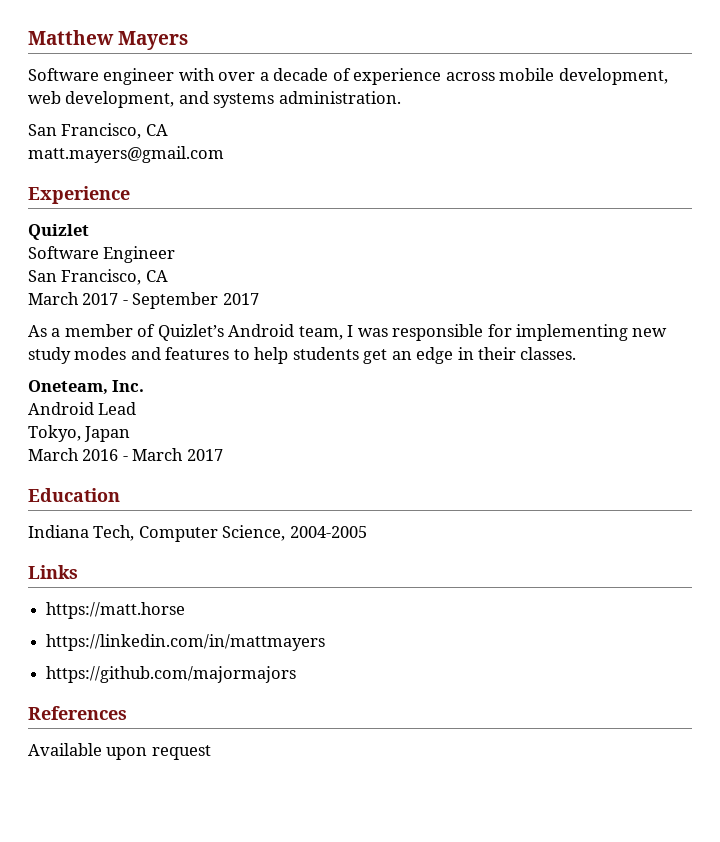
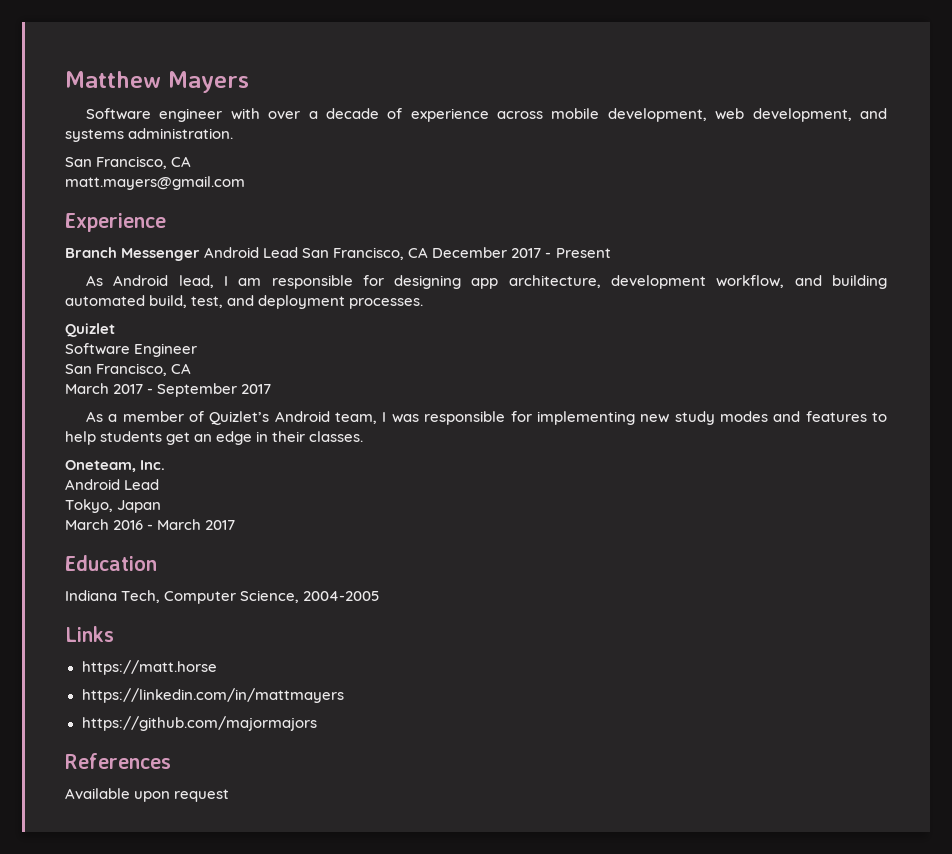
(130, 195) none -> [65,247,611,261] [86,275,888,289] [65,295,424,309] // Branch Messenger Android Lead San Francisco, CA December 2017 - Present // As Android lead, I am responsible for designing app architecture, development workflow, and building automated build, test, and deployment processes.

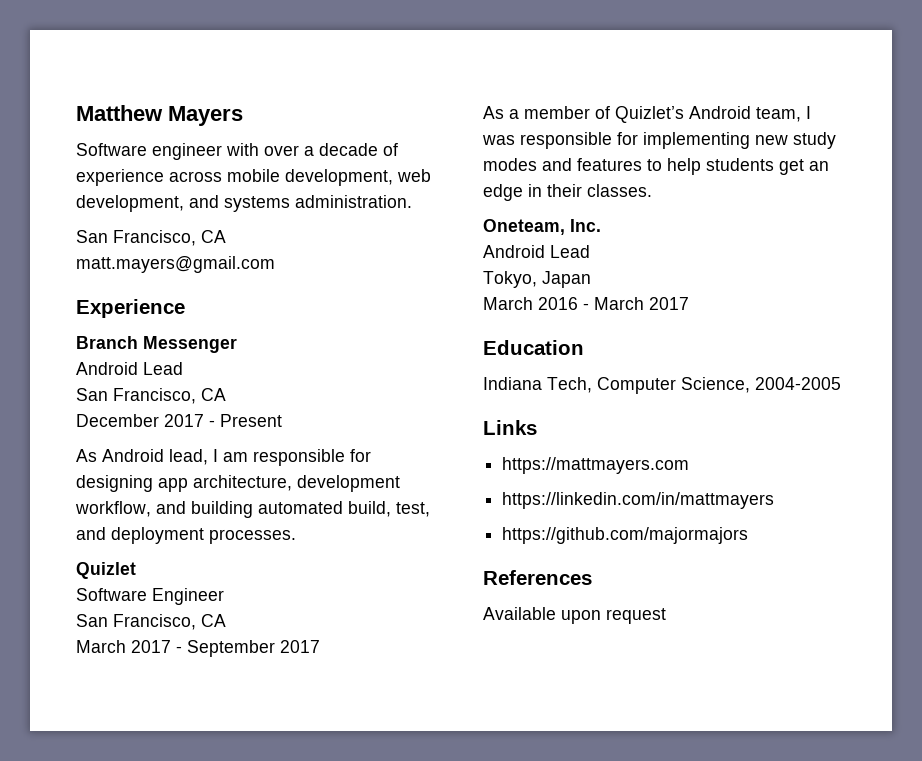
[204,247,429,260] Android Lead San Francisco, CA -> [76,362,183,375] [76,388,226,404] // Android Lead // San Francisco, CA //
[81,660,217,675] https://matt.horse -> [502,457,690,474] https://mattmayers.com

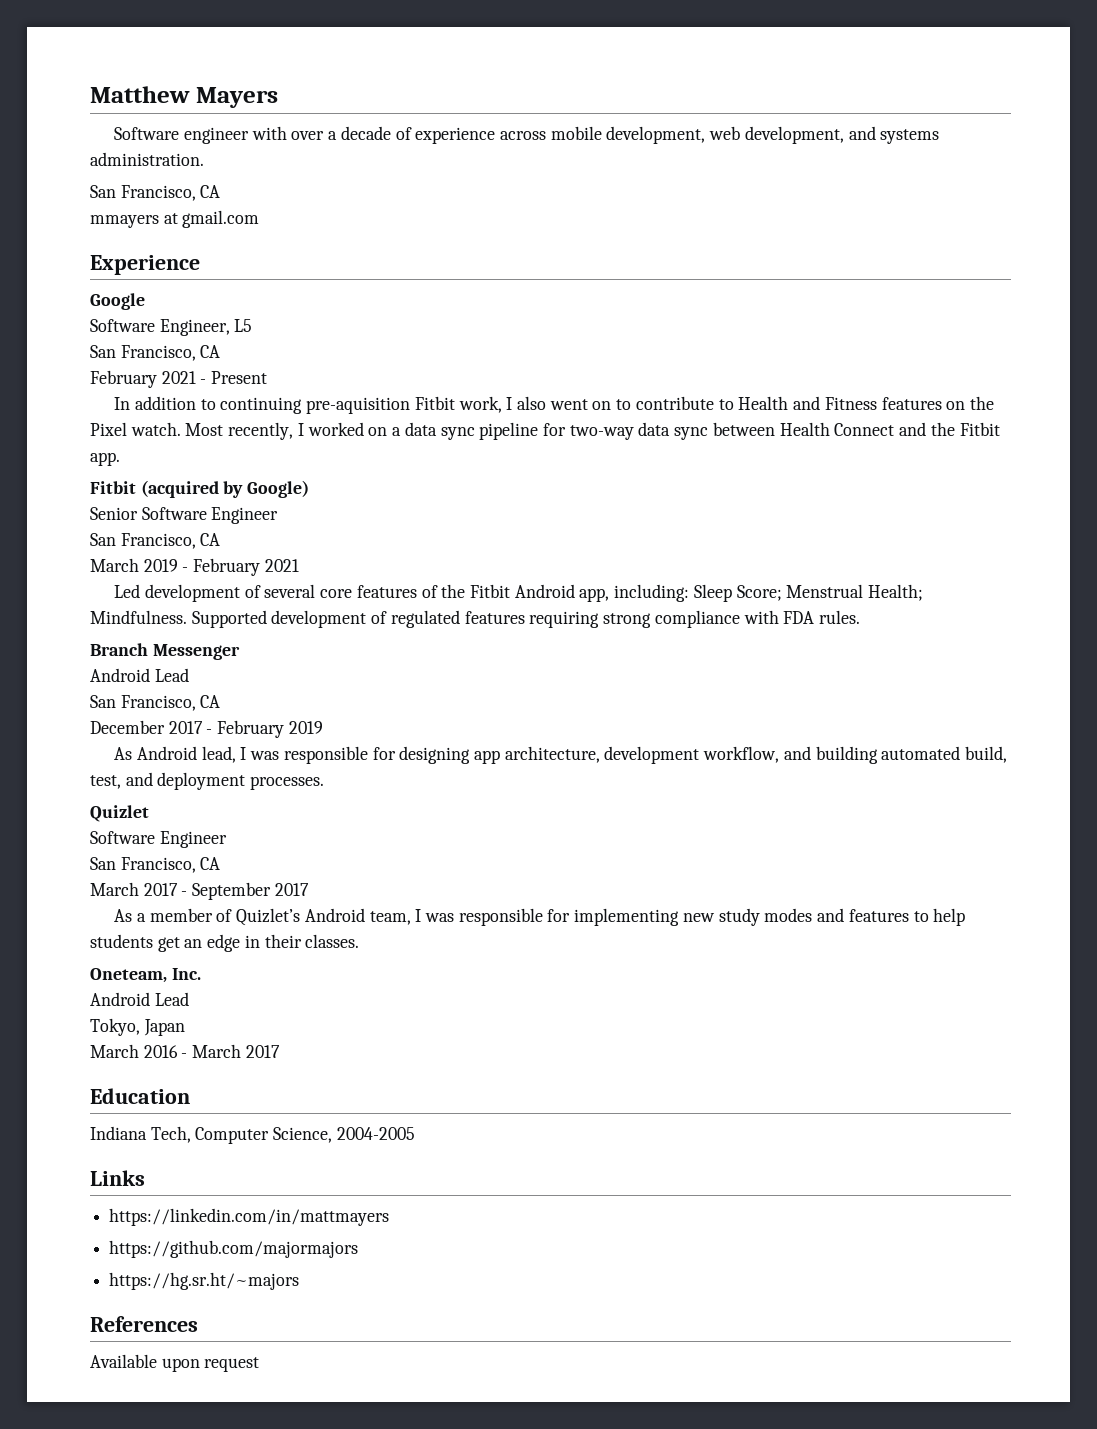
[76,256,275,273] [76,299,185,318] matt.mayers@gmail.com // Experience -> [90,210,260,228] [90,255,200,275] [90,293,145,310] [90,319,253,336] [90,345,221,361] [90,370,268,388] [114,396,994,414] [90,422,1000,440] [90,452,120,466] [90,480,310,498] [90,507,279,524] [90,533,221,549] [90,558,299,576] [114,584,924,602] [90,610,860,628] mmayers at gmail.com // Experience // Google // Software Engineer, L5 // San Francisco, CA // February 2021 - Present // In addition to continuing pre-aquisition Fitbit work, I also went on to contribute to Health and Fitness features on the Pixel watch. Most recently, I worked on a data sync pipeline for two-way data sync between Health Connect and the Fitbit app. // Fitbit (acquired by Google) // Senior Software Engineer // San Francisco, CA // March 2019 - February 2021 // Led development of several core features of the Fitbit Android app, including: Sleep Score; Menstrual Health; Mindfulness. Supported development of regulated features requiring strong compliance with FDA rules.
[220,414,282,427] Present -> [217,720,323,738] February 2019
[223,452,248,462] am -> [250,751,280,760] was
[502,457,690,474] // https://mattmayers.com -> (145, 1178) none
(749, 535) none -> [109,1272,300,1290] // https://hg.sr.ht/~majors

